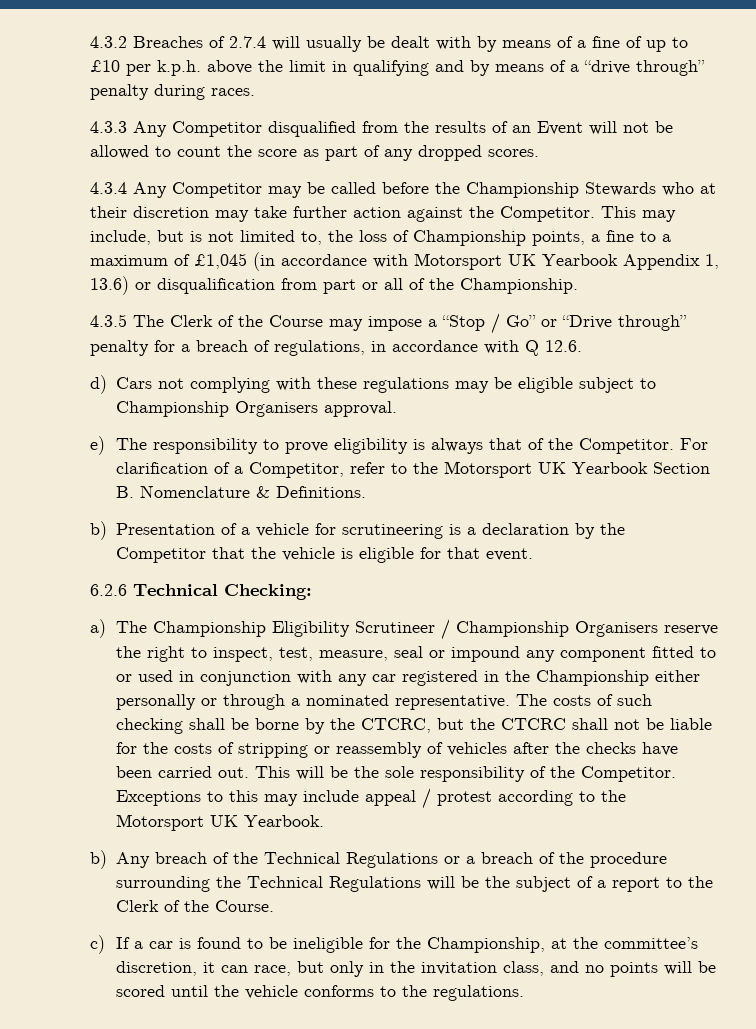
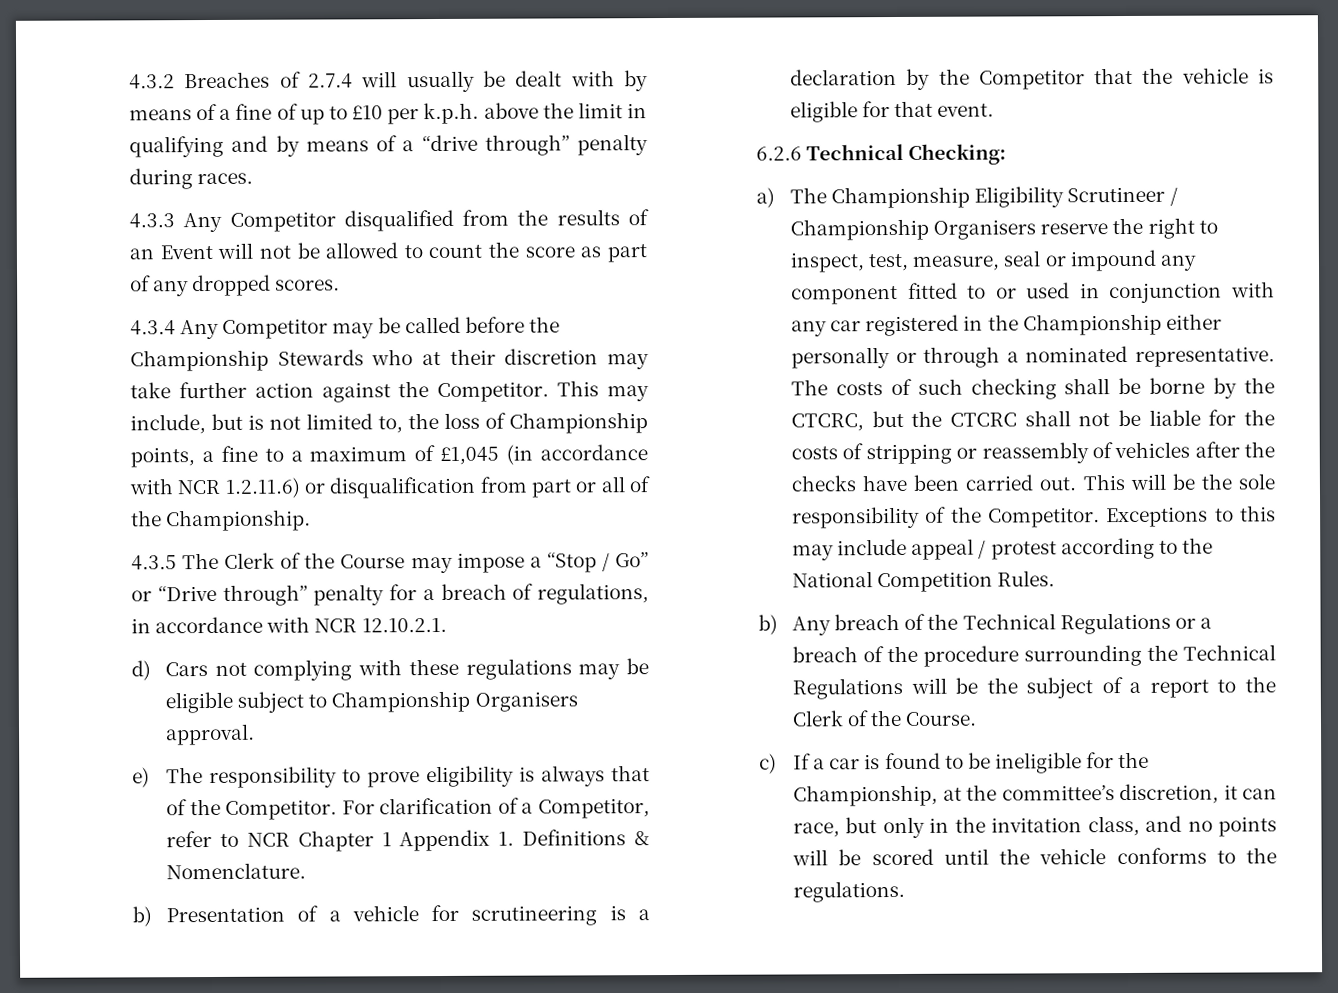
[413,253,719,270] [89,276,129,295] Motorsport UK Yearbook Appendix 1, 13.6) -> [177,477,301,498] NCR 1.2.11.6)
[524,340,582,356] Q 12.6. -> [314,617,447,633] NCR 12.10.2.1.
[413,461,711,478] [116,485,367,498] the Motorsport UK Yearbook Section B. Nomenclature & Definitions. -> [246,829,650,852] [166,862,307,880] NCR Chapter 1 Appendix 1. Definitions & Nomenclature.
[116,814,325,831] Motorsport UK Yearbook. -> [792,570,1056,593] National Competition Rules.

